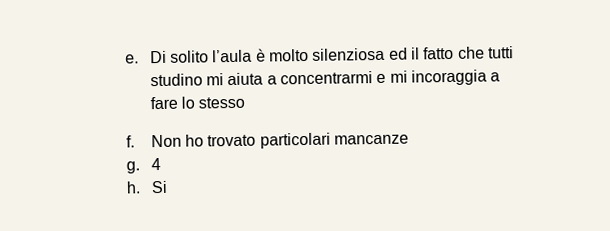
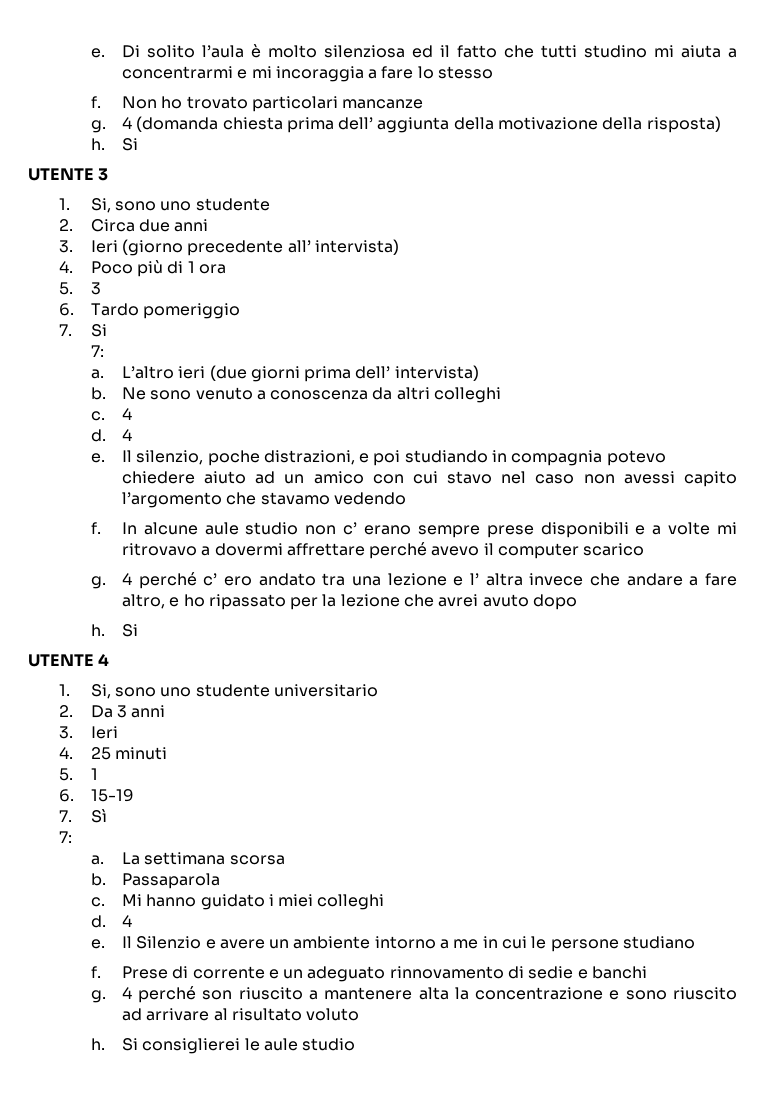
[125,180,168,194] // h. Si -> [136,116,721,133] [90,138,138,151] [28,168,109,181] [59,198,270,213] [59,219,209,232] [59,239,399,256] [59,260,226,277] [59,282,101,295] [59,303,240,319] [59,324,107,337] [90,345,104,357] [90,365,479,382] [90,387,502,403] [90,408,132,421] [90,429,132,442] [90,450,666,466] [121,471,738,487] [121,492,406,508] [90,522,737,538] [121,542,645,559] [90,572,738,589] [121,594,578,610] [90,624,138,637] [28,653,110,667] [59,684,378,699] [59,705,166,718] [59,726,118,739] [59,747,167,760] [59,768,98,781] [59,789,134,802] [59,809,107,823] [59,831,73,843] [90,852,285,865] [90,873,220,889] [90,894,385,910] [90,915,132,928] [90,936,696,952] [90,966,648,982] [90,986,737,1003] [121,1008,360,1021] [90,1038,356,1054] (domanda chiesta prima dell’ aggiunta della motivazione della risposta) // h. Si // UTENTE 3 // 1. Si, sono uno studente // 2. Circa due anni // 3. Ieri (giorno precedente all’ intervista) // 4. Poco più di 1 ora // 5. 3 // 6. Tardo pomeriggio // 7. Si // 7: // a. L’altro ieri (due giorni prima dell’ intervista) // b. Ne sono venuto a conoscenza da altri colleghi // c. 4 // d. 4 // e. Il silenzio, poche distrazioni, e poi studiando in compagnia potevo chiedere aiuto ad un amico con cui stavo nel caso non avessi capito l’argomento che stavamo vedendo // f. In alcune aule studio non c’ erano sempre prese disponibili e a volte mi ritrovavo a dovermi affrettare perché avevo il computer scarico // g. 4 perché c’ ero andato tra una lezione e l’ altra invece che andare a fare altro, e ho ripassato per la lezione che avrei avuto dopo // h. Si // UTENTE 4 // 1. Si, sono uno studente universitario // 2. Da 3 anni // 3. Ieri // 4. 25 minuti // 5. 1 // 6. 15-19 // 7. Sì // 7: // a. La settimana scorsa // b. Passaparola // c. Mi hanno guidato i miei colleghi // d. 4 // e. Il Silenzio e avere un ambiente intorno a me in cui le persone studiano // f. Prese di corrente e un adeguato rinnovamento di sedie e banchi // g. 4 perché son riuscito a mantenere alta la concentrazione e sono riuscito ad arrivare al risultato voluto // h. Si consiglierei le aule studio

